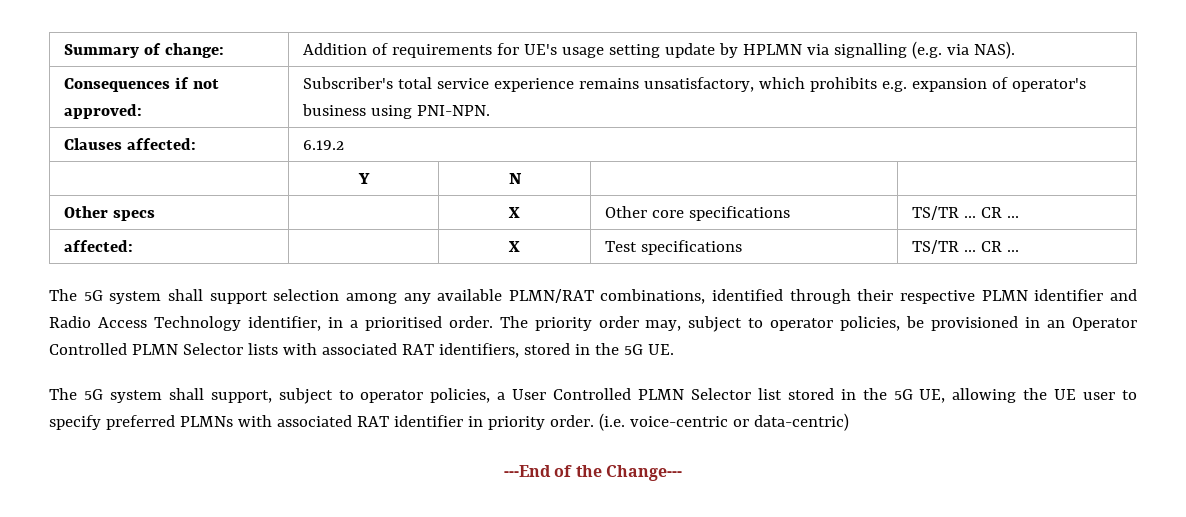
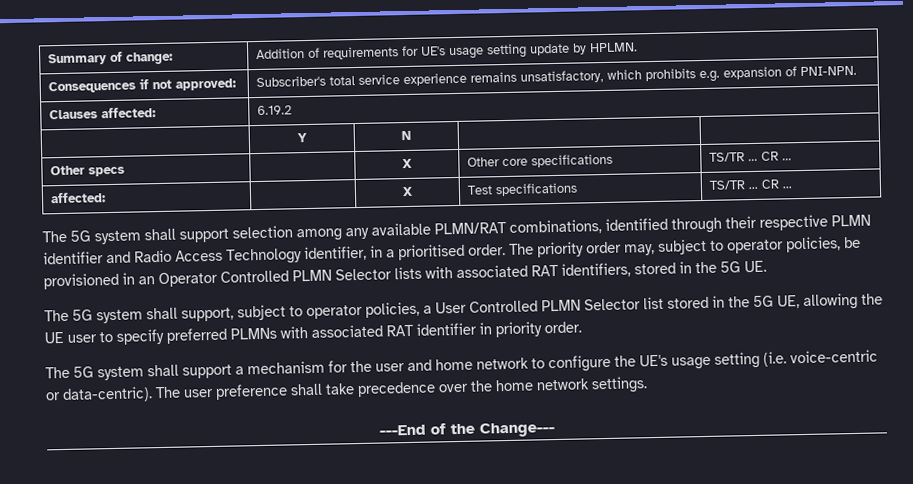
[742,41,1015,59] HPLMN via signalling (e.g. via NAS). -> [589,42,638,53] HPLMN.
[1011,78,1086,92] [301,104,412,119] operator's business using -> (797, 71) none
[598,413,849,431] (i.e. voice-centric or data-centric) -> [45,349,878,381] [45,376,648,403] // The 5G system shall support a mechanism for the user and home network to configure the UE's usage setting (i.e. voice-centric or data-centric). The user preference shall take precedence over the home network settings.

